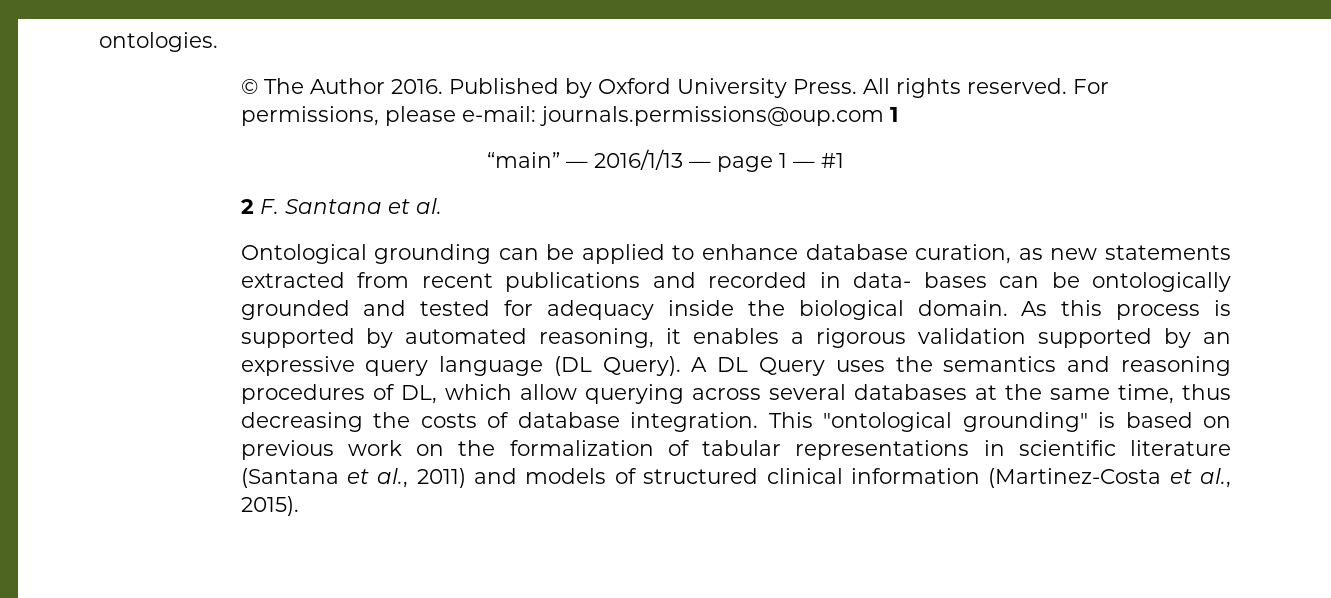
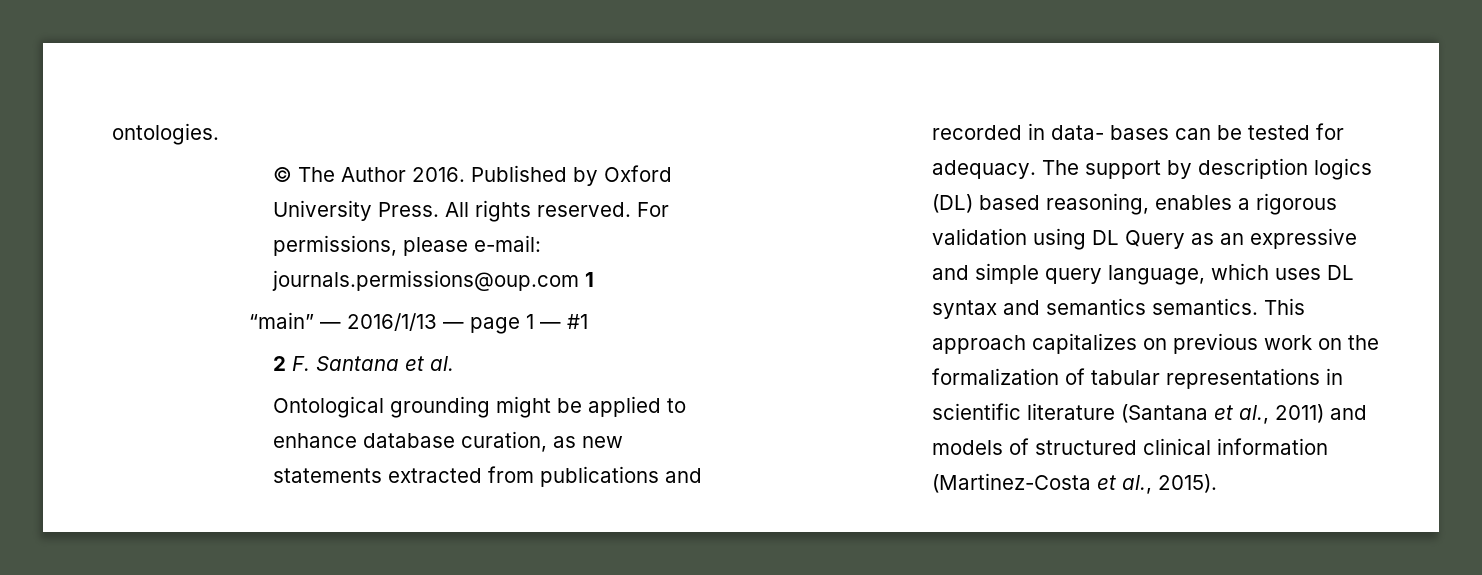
[498,248,539,260] can -> [496,396,552,418] might
[421,273,493,288] recent -> (535, 474) none
[1092,272,1232,292] [240,300,1231,320] [240,328,1231,348] [240,356,1231,376] [240,384,1232,404] [240,412,1193,432] ontologically grounded and tested for adequacy inside the biological domain. As this process is supported by automated reasoning, it enables a rigorous validation supported by an expressive query language (DL Query). A DL Query uses the semantics and reasoning procedures of DL, which allow querying across several databases at the same time, thus decreasing the costs of database integration. This "ontological grounding" is based -> [1248,123,1345,140] [932,158,1373,180] [932,193,1338,215] [932,228,1358,250] [932,263,1355,285] [932,298,1306,319] [932,333,1138,354] tested for adequacy. The support by description logics (DL) based reasoning, enables a rigorous validation using DL Query as an expressive and simple query language, which uses DL syntax and semantics semantics. This approach capitalizes

